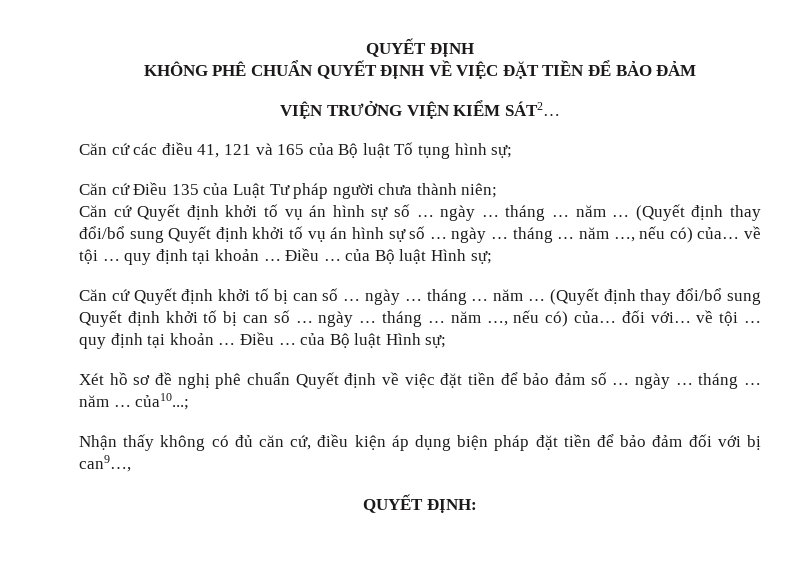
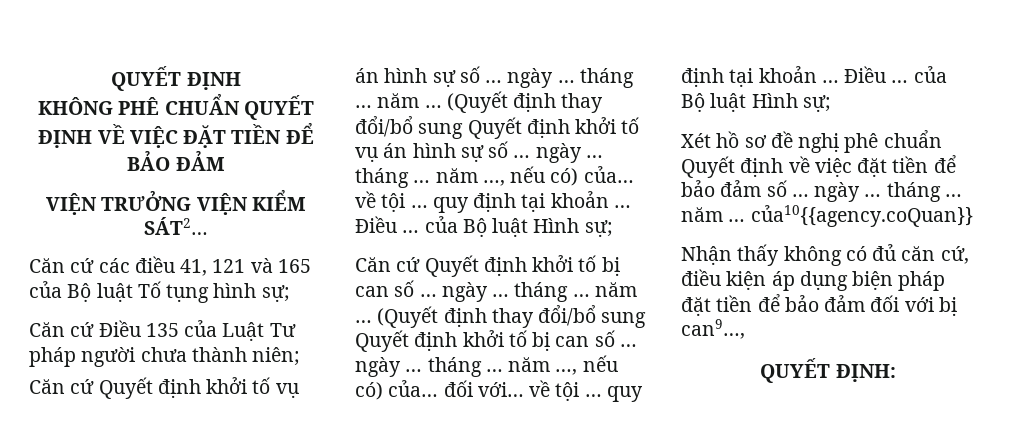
[135,393,190,410] của10...; -> [750,205,973,227] của10{{agency.coQuan}}

